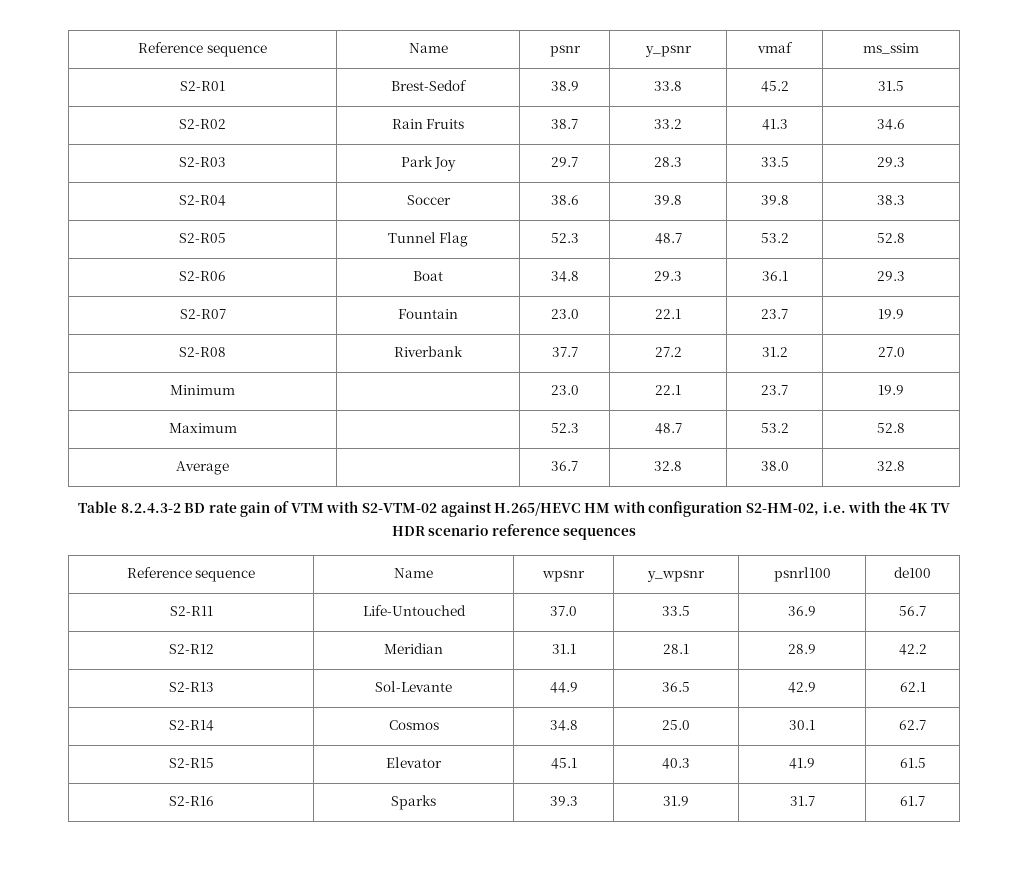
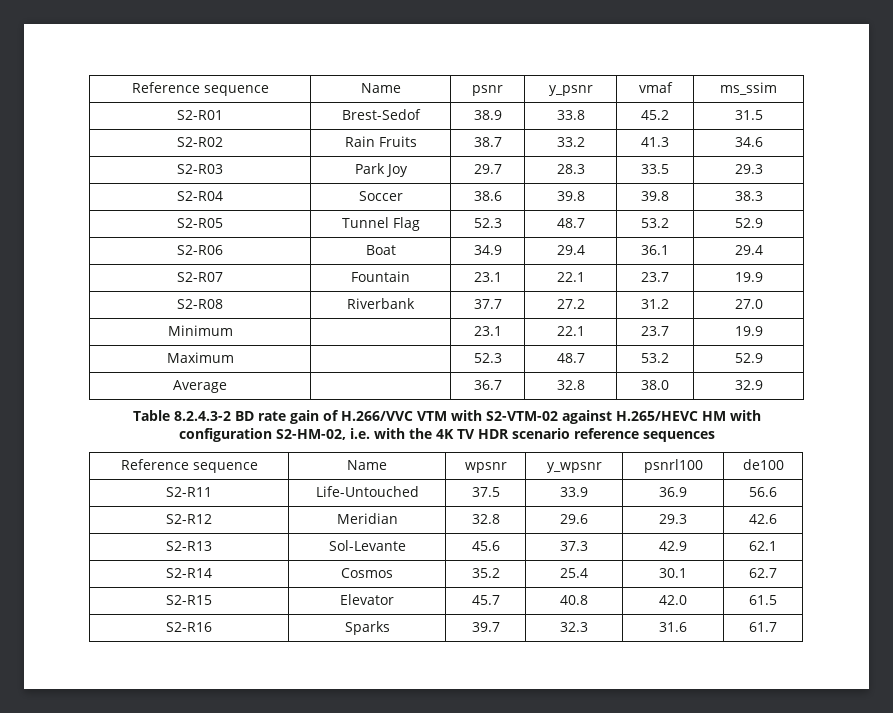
[877,233,905,243] 52.8 -> [734,218,763,228] 52.9
[550,271,579,282] [654,271,682,281] 34.8 | 29.3 -> [473,245,502,255] [556,245,585,255] 34.9 | 29.4
[877,271,905,281] 29.3 -> [734,245,763,255] 29.4
[550,309,579,319] 23.0 -> [473,272,502,282] 23.1
[550,385,579,395] 23.0 -> [473,326,502,336] 23.1
[877,423,905,433] 52.8 -> [734,353,763,363] 52.9
[877,461,905,471] 32.8 -> [734,380,763,390] 32.9
(290, 507) none -> [340,411,413,421] H.266/VVC
[550,606,577,616] [662,606,690,616] 37.0 | 33.5 -> [471,487,500,497] [560,487,588,497] 37.5 | 33.9
[899,606,926,616] 56.7 -> [749,487,777,497] 56.6
[551,644,576,654] [663,644,689,654] [788,644,816,654] [898,644,927,655] 31.1 | 28.1 | 28.9 | 42.2 -> [471,514,500,524] [560,514,588,524] [659,514,687,524] [749,514,777,524] 32.8 | 29.6 | 29.3 | 42.6
[549,682,578,693] [662,682,690,692] 44.9 | 36.5 -> [471,541,500,551] [560,541,588,551] 45.6 | 37.3
[549,720,578,731] [662,720,690,730] 34.8 | 25.0 -> [471,568,500,578] [560,568,588,578] 35.2 | 25.4
[550,758,577,769] [662,758,690,769] [789,758,815,769] 45.1 | 40.3 | 41.9 -> [471,595,500,605] [560,595,588,605] [659,595,687,605] 45.7 | 40.8 | 42.0
[549,796,578,806] [663,796,689,806] [789,796,815,806] 39.3 | 31.9 | 31.7 -> [471,622,500,632] [560,622,588,632] [659,622,687,632] 39.7 | 32.3 | 31.6

